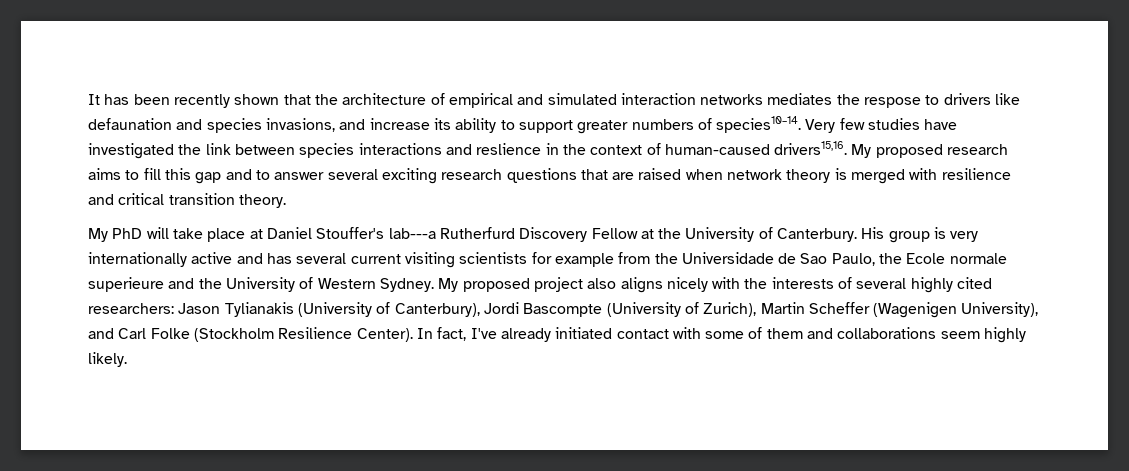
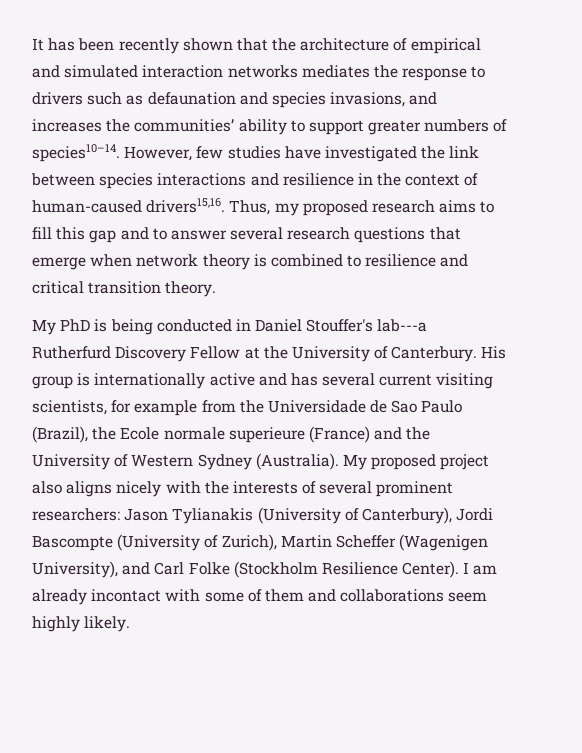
[864,97,922,108] respose -> [402,68,468,81] response
[995,93,1021,105] like -> [87,92,144,105] such as
[369,118,451,130] increase its -> [32,119,235,132] increases the communities’
[805,119,836,133] Very -> [124,146,193,161] However,
[476,143,542,155] reslience -> [282,173,354,186] resilience
[851,144,872,158] My -> [229,200,299,216] Thus, my
[381,168,437,184] exciting -> (284, 233) none
[612,168,682,180] are raised -> [32,257,86,270] emerge
[851,168,938,184] merged with -> [270,254,362,267] combined to
[146,227,263,242] will take place at -> [94,319,251,335] is being conducted in
[950,231,979,242] very -> (91, 379) none
[459,252,528,264] scientists -> [32,400,107,415] scientists,
[831,253,875,266] Paulo, -> [421,400,463,413] [32,426,88,443] Paulo (Brazil),
(164, 284) none -> [308,426,370,443] (France)
[379,278,434,292] Sydney. -> [197,453,339,470] Sydney (Australia).
[910,277,993,293] highly cited -> [376,481,454,497] prominent
[416,327,669,342] In fact, I've already initiated contact -> [463,562,498,575] [32,589,162,605] I am already incontact

